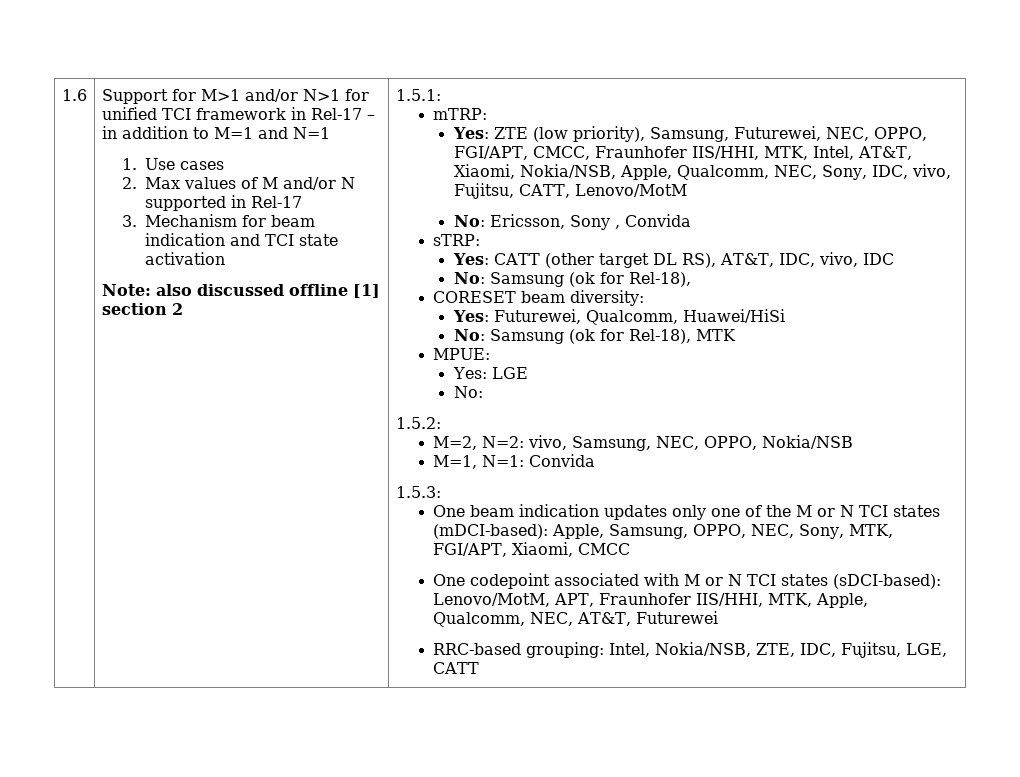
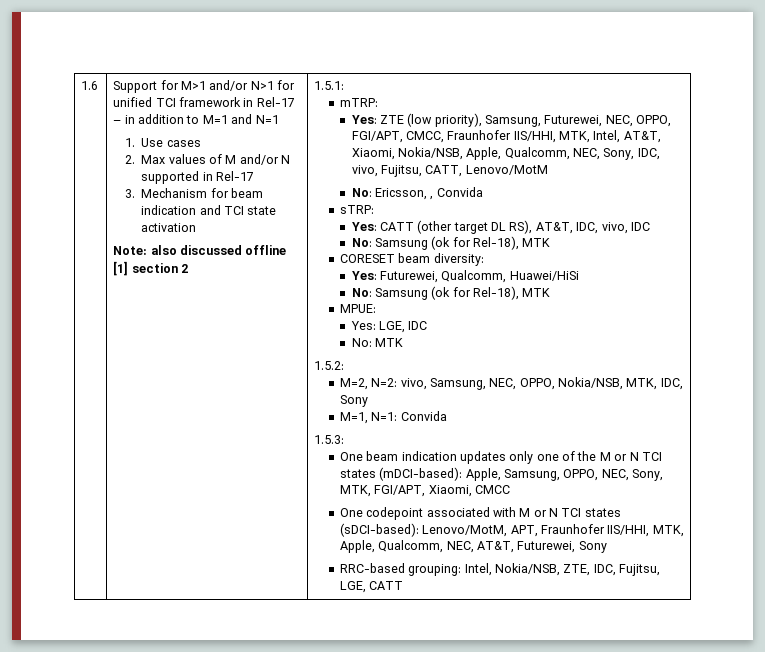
[569,215,610,230] Sony -> (427, 194) none
(691, 279) none -> [522,238,551,247] MTK
[491,367,528,379] [453,386,483,398] LGE // No: -> [378,321,428,333] [351,338,403,347] LGE, IDC // No: MTK
[762,435,854,449] Nokia/NSB -> [558,377,683,390] [339,395,368,407] Nokia/NSB, MTK, IDC, Sony
[636,611,719,624] Futurewei -> [517,541,607,553] Futurewei, Sony

